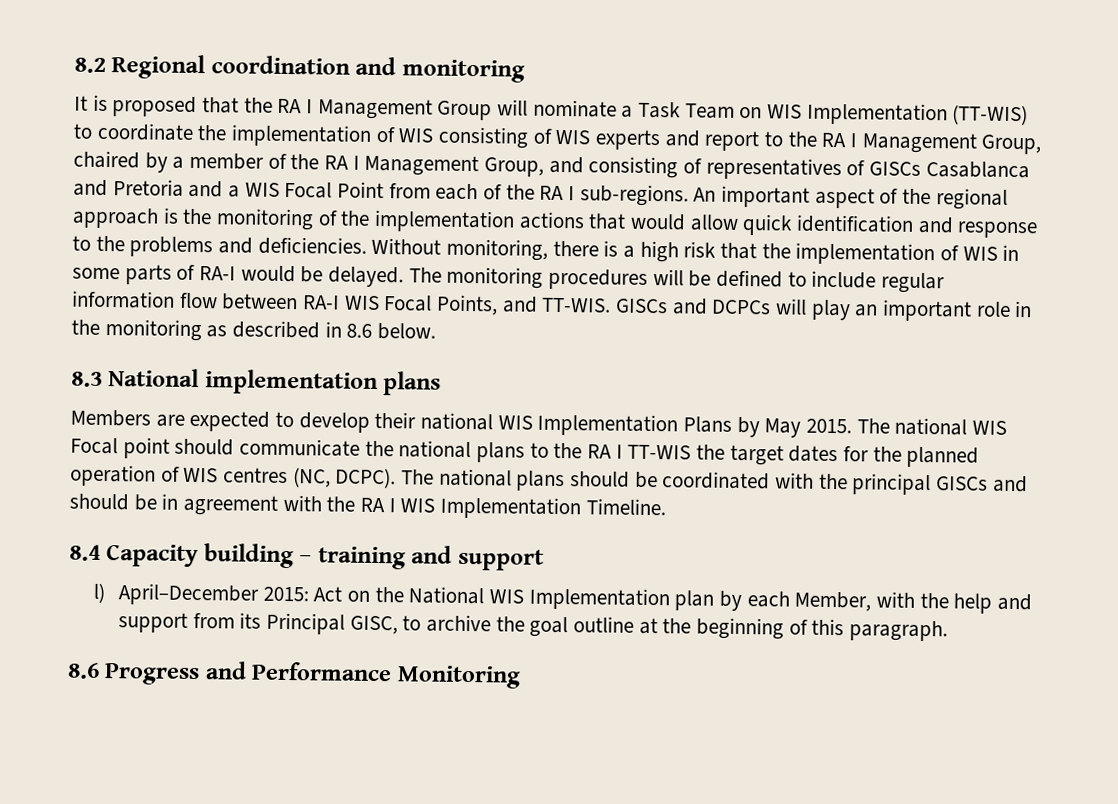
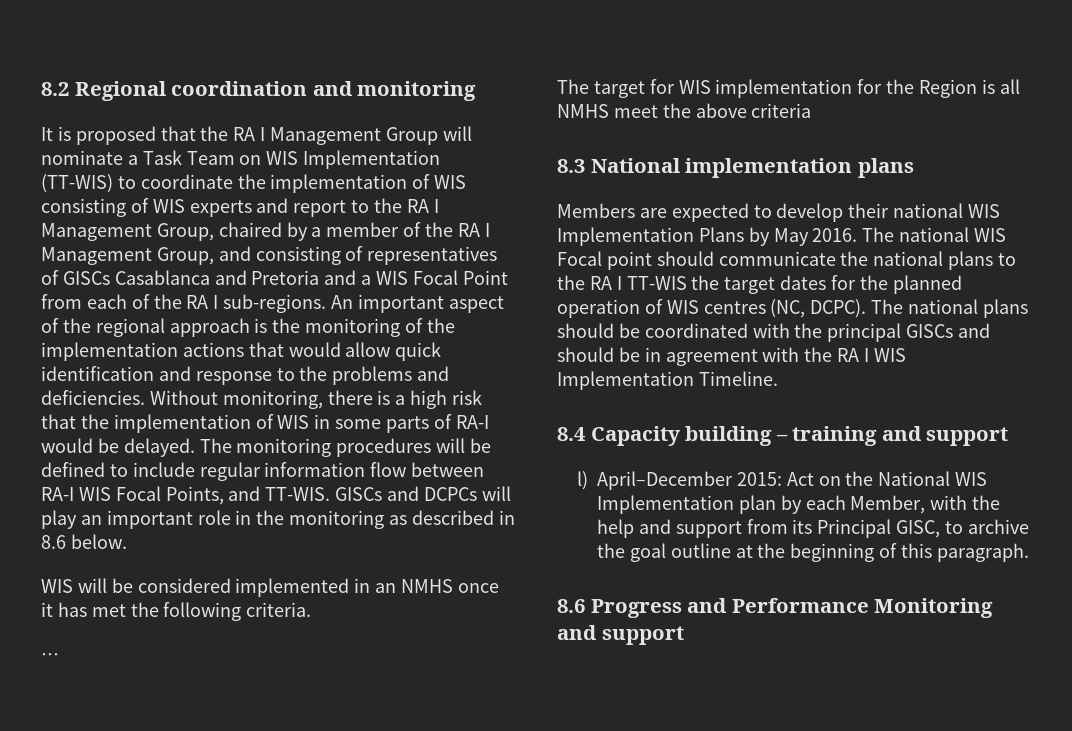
(437, 331) none -> [41,578,499,597] [41,602,312,621] [41,653,59,661] [557,79,1020,98] [557,103,812,118] // WIS will be considered implemented in an NMHS once it has met the following criteria. // … // The target for WIS implementation for the Region is all NMHS meet the above criteria
[806,418,853,434] 2015. -> [812,228,858,242] 2016.
(521, 677) none -> [557,625,684,645] and support

